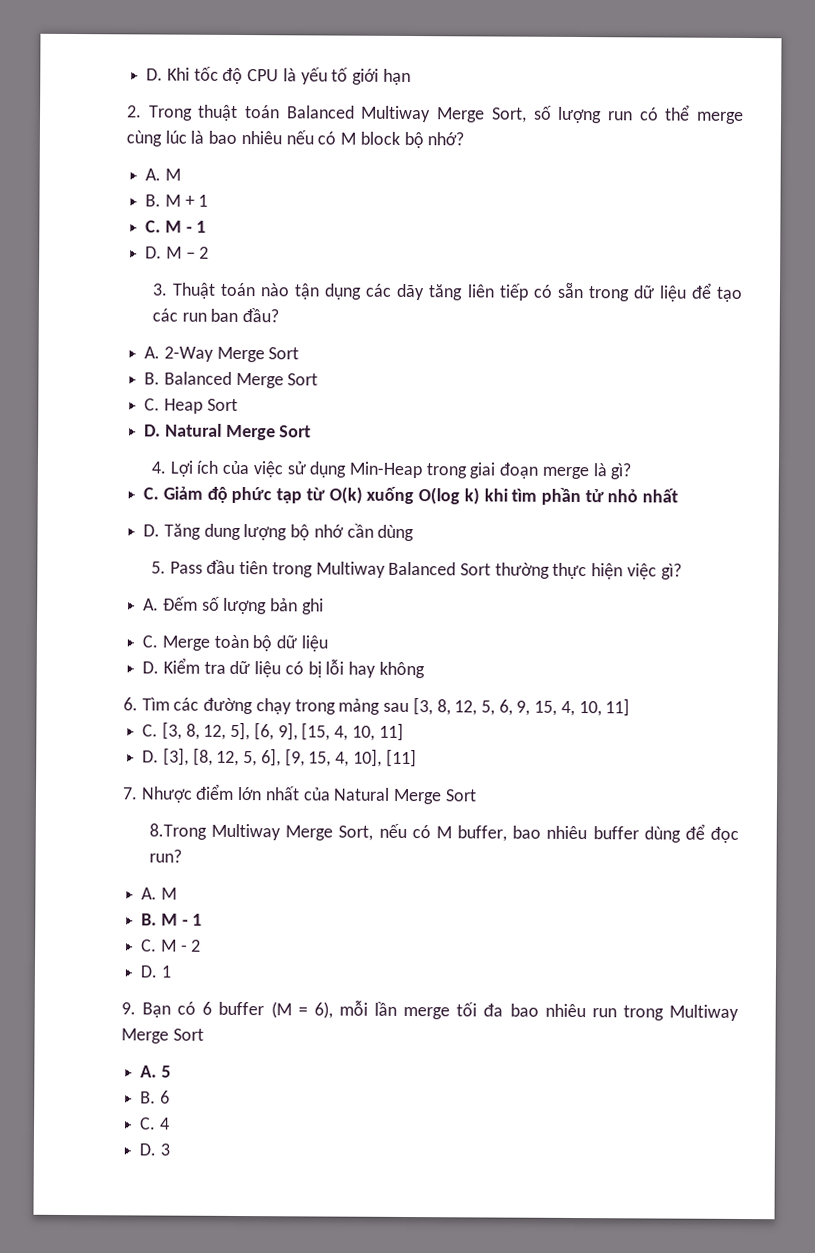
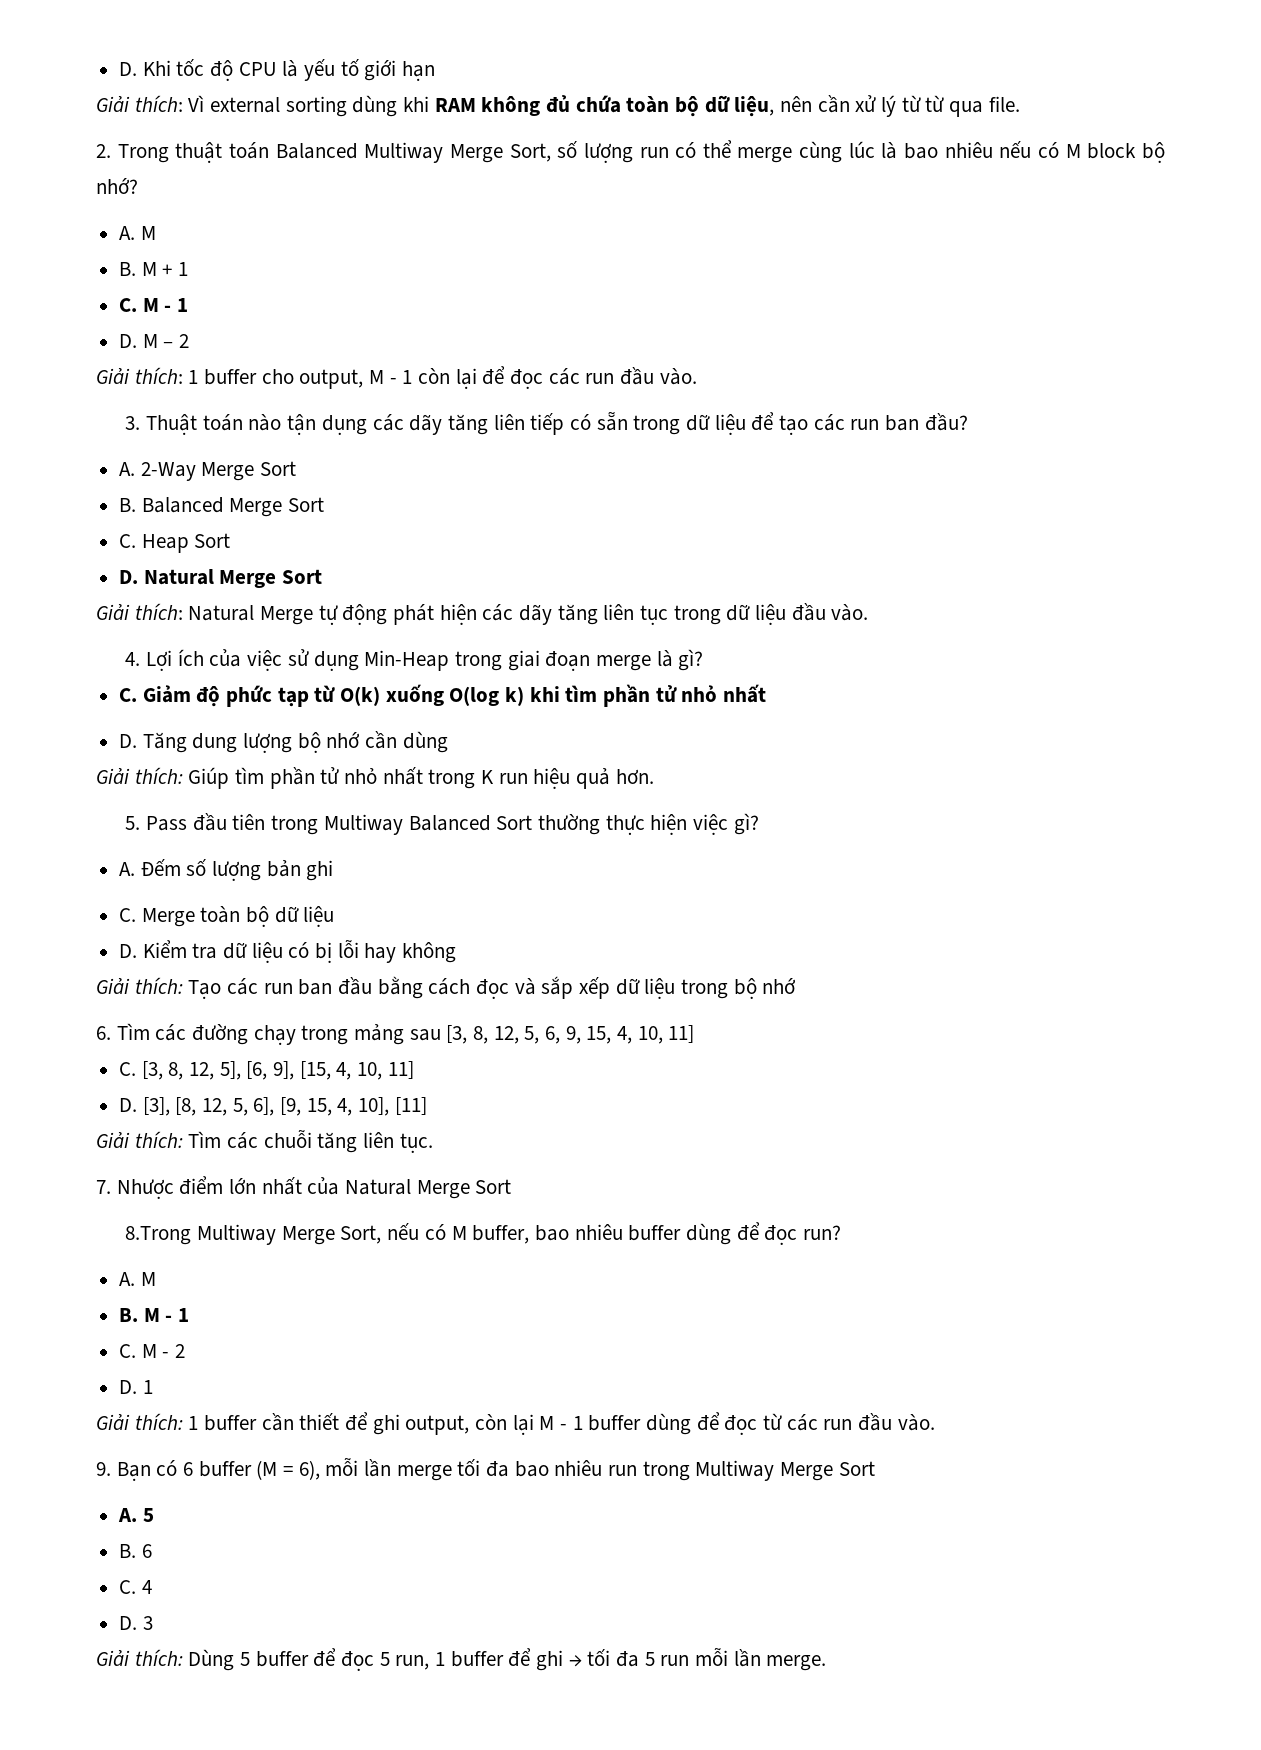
(411, 77) none -> [96,95,1020,117] // Giải thích: Vì external sorting dùng khi RAM không đủ chứa toàn bộ dữ liệu, nên cần xử lý từ từ qua file.
(210, 252) none -> [96,366,697,389] // Giải thích: 1 buffer cho output, M - 1 còn lại để đọc các run đầu vào.
(312, 431) none -> [96,603,869,625] // Giải thích: Natural Merge tự động phát hiện các dãy tăng liên tục trong dữ liệu đầu vào.
(415, 533) none -> [96,767,654,789] // Giải thích: Giúp tìm phần tử nhỏ nhất trong K run hiệu quả hơn.
(425, 670) none -> [96,976,796,999] // Giải thích: Tạo các run ban đầu bằng cách đọc và sắp xếp dữ liệu trong bộ nhớ
(417, 758) none -> [96,1130,433,1153] // Giải thích: Tìm các chuỗi tăng liên tục.
(171, 971) none -> [96,1412,935,1435] // Giải thích: 1 buffer cần thiết để ghi output, còn lại M - 1 buffer dùng để đọc từ các run đầu vào.
(170, 1149) none -> [96,1648,827,1671] // Giải thích: Dùng 5 buffer để đọc 5 run, 1 buffer để ghi → tối đa 5 run mỗi lần merge.

